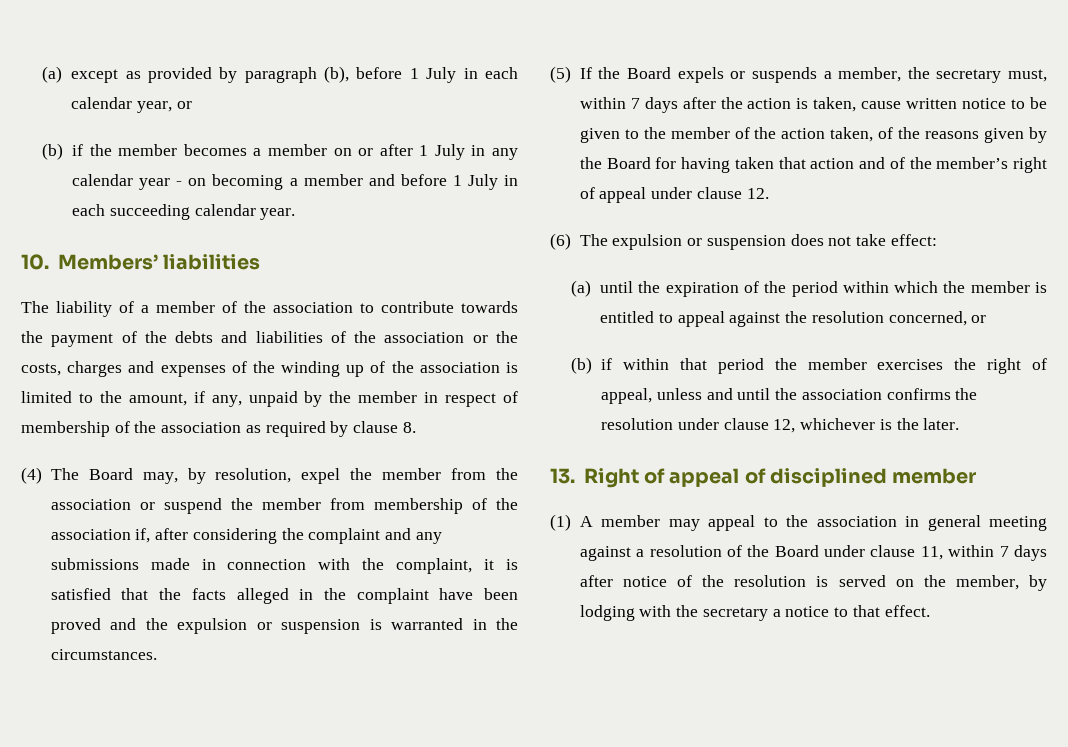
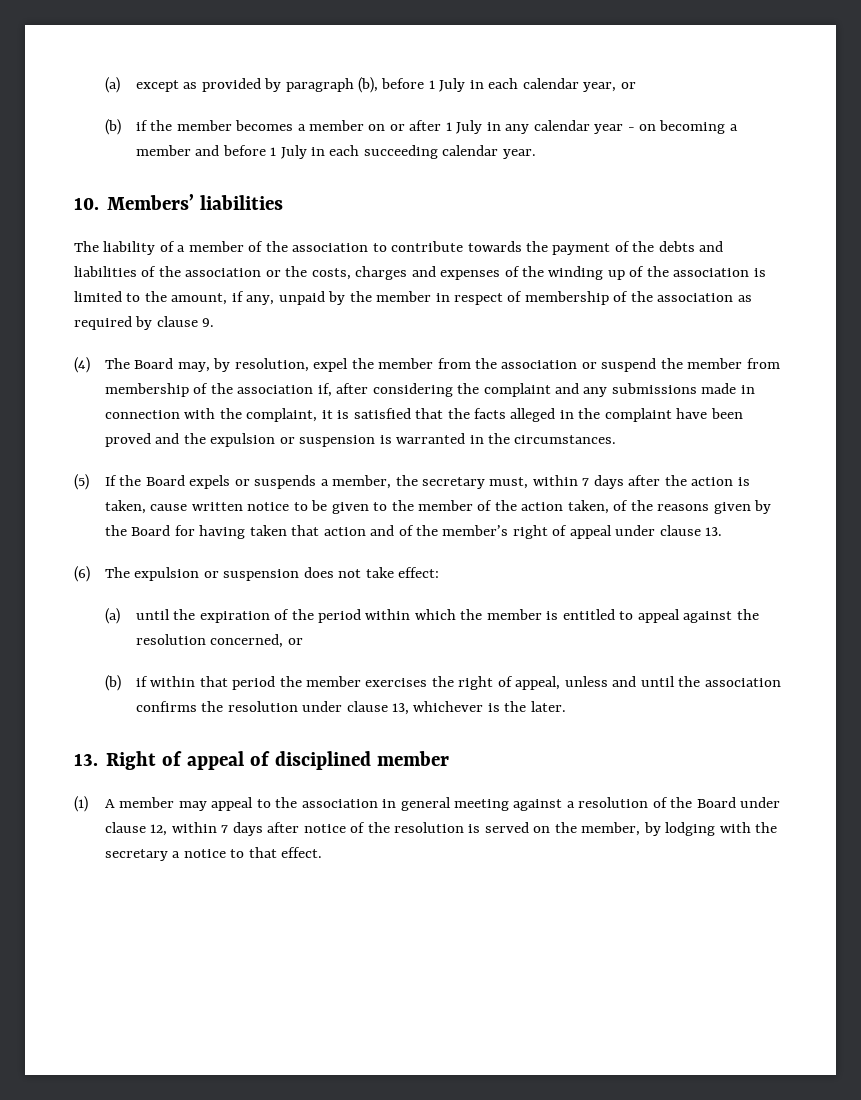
[402,422,416,433] 8. -> [202,318,215,327] 9.
[746,188,769,199] 12. -> [705,527,723,536] 13.
[773,419,796,433] 12, -> [391,703,409,715] 13,
[920,546,943,560] 11, -> [150,824,168,836] 12,

